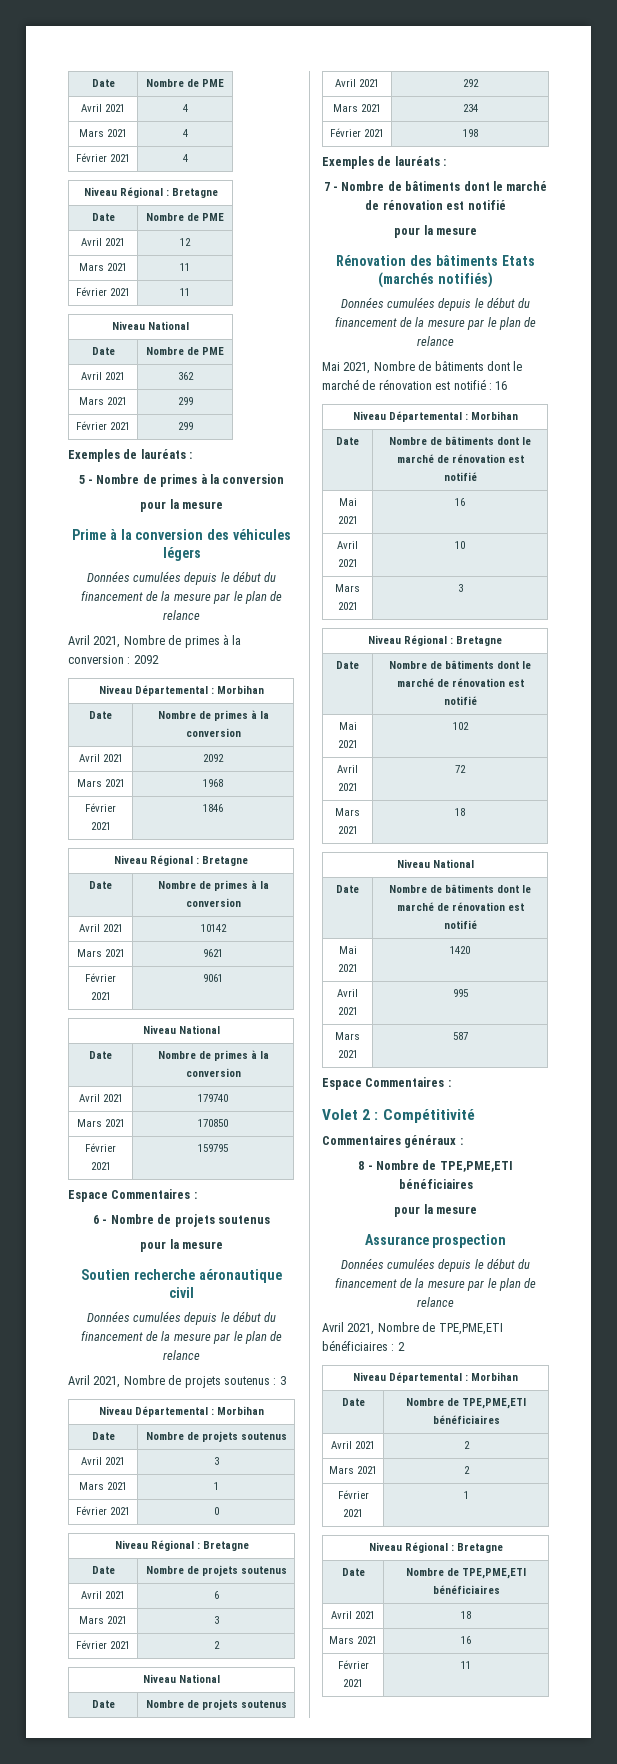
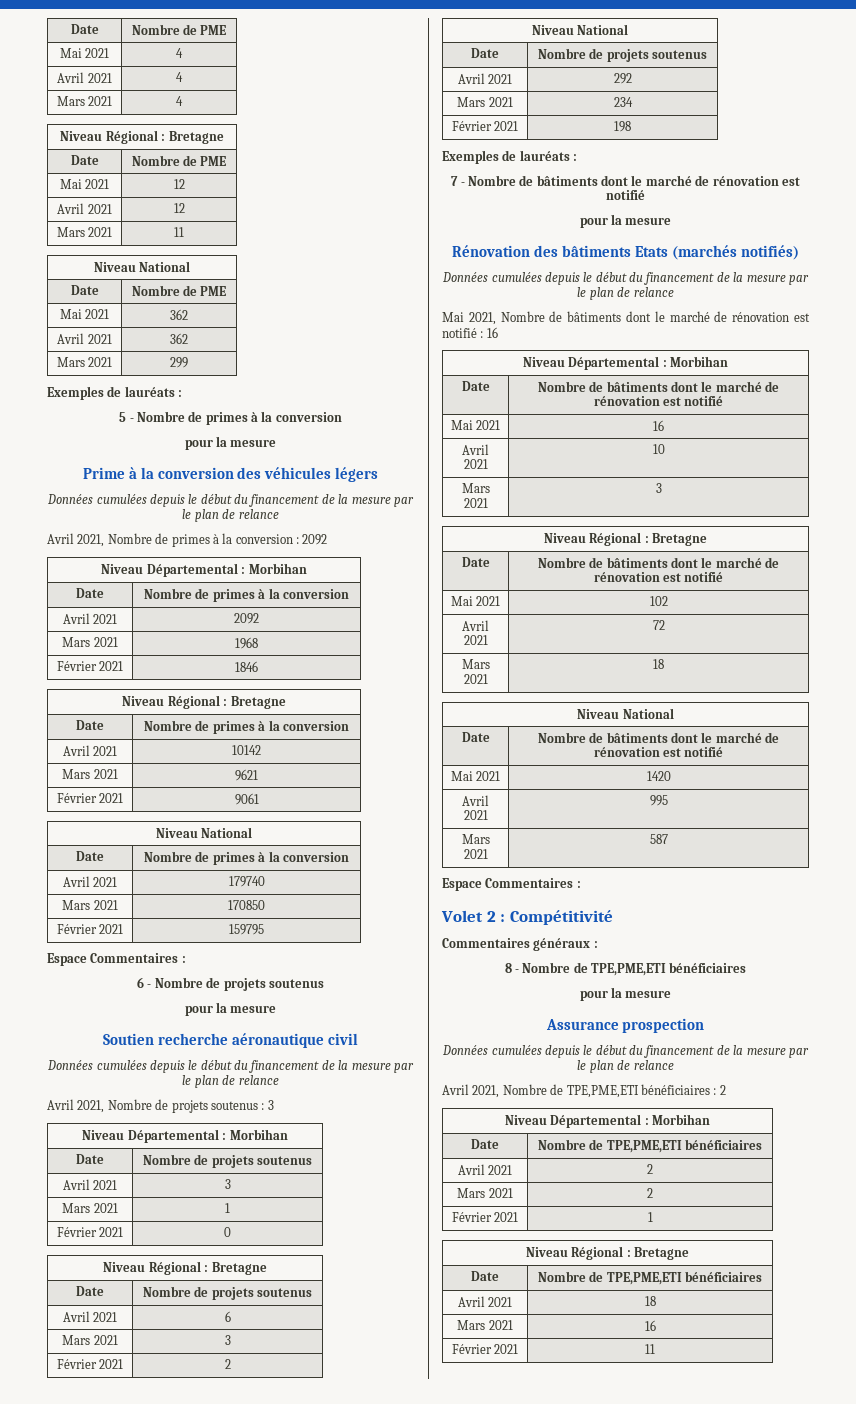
[91,79,115,87] [146,79,224,87] Date | Nombre de PME -> [70,24,99,34] [131,24,227,35] [59,48,110,58] [176,48,183,58] Date | Nombre de PME // Mai 2021 | 4
[76,153,130,162] [182,154,188,162] // Février 2021 | 4 -> (183, 101) none
(224, 217) none -> [59,179,110,189] [173,179,185,189] // Mai 2021 | 12
[76,287,130,296] [180,288,190,296] // Février 2021 | 11 -> (184, 232) none
(224, 351) none -> [59,309,110,319] [170,309,188,320] // Mai 2021 | 362
[76,421,130,430] [177,422,193,430] // Février 2021 | 299 -> (188, 362) none

